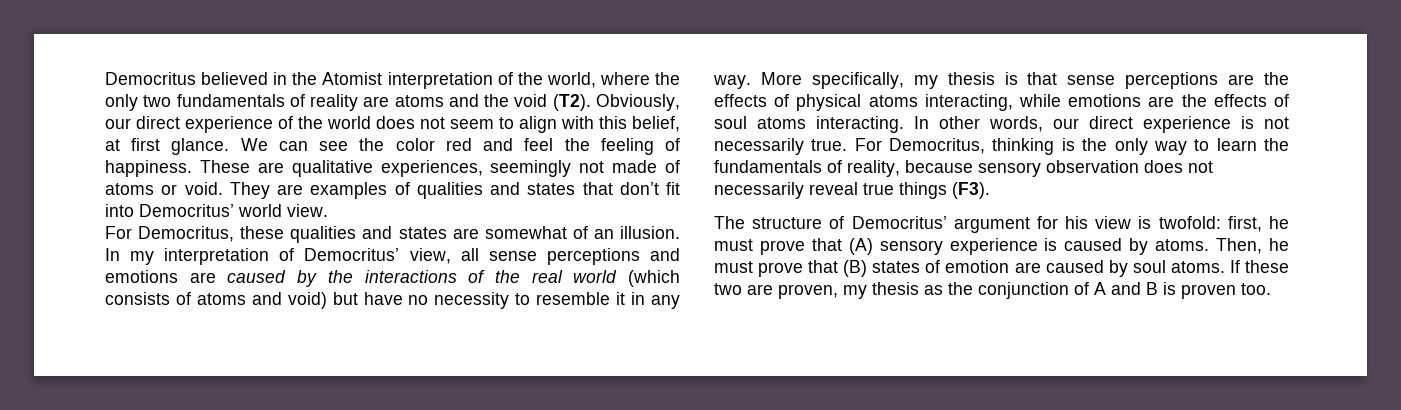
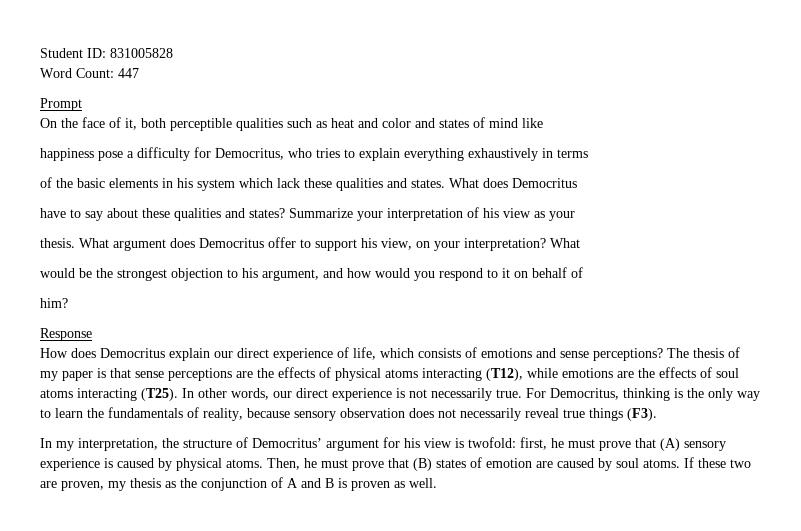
[105,72,681,89] [105,94,680,111] [105,116,680,133] [105,138,680,155] [105,160,680,177] [105,182,680,199] [105,204,328,217] [105,226,681,243] [105,248,680,265] [105,270,680,287] [105,292,680,309] [713,72,995,89] Democritus believed in the Atomist interpretation of the world, where the only two fundamentals of reality are atoms and the void (T2). Obviously, our direct experience of the world does not seem to align with this belief, at first glance. We can see the color red and feel the feeling of happiness. These are qualitative experiences, seemingly not made of atoms or void. They are examples of qualities and states that don’t fit into Democritus’ world view. // For Democritus, these qualities and states are somewhat of an illusion. In my interpretation of Democritus’ view, all sense perceptions and emotions are caused by the interactions of the real world (which consists of atoms and void) but have no necessity to resemble it in any way. More specifically, my thesis -> [40,48,173,58] [40,68,139,78] [40,98,82,111] [40,117,543,131] [40,147,588,161] [40,177,577,191] [40,207,575,221] [40,237,580,251] [40,267,583,281] [40,298,68,308] [40,328,92,341] [40,347,740,361] [40,371,93,381] Student ID: 831005828 // Word Count: 447 // Prompt // On the face of it, both perceptible qualities such as heat and color and states of mind like // happiness pose a difficulty for Democritus, who tries to explain everything exhaustively in terms // of the basic elements in his system which lack these qualities and states. What does Democritus // have to say about these qualities and states? Summarize your interpretation of his view as your // thesis. What argument does Democritus offer to support his view, on your interpretation? What // would be the strongest objection to his argument, and how would you respond to it on behalf of // him? // Response // How does Democritus explain our direct experience of life, which consists of emotions and sense perceptions? The thesis of my paper
[924,94,1013,111] interacting, -> [422,368,523,381] interacting (T12),
[816,116,904,133] interacting. -> [77,388,178,401] interacting (T25).
[714,216,745,229] The -> [40,438,179,451] In my interpretation, the
(1149, 246) none -> [176,458,222,471] physical
[1241,283,1271,295] too. -> [394,478,437,488] as well.

